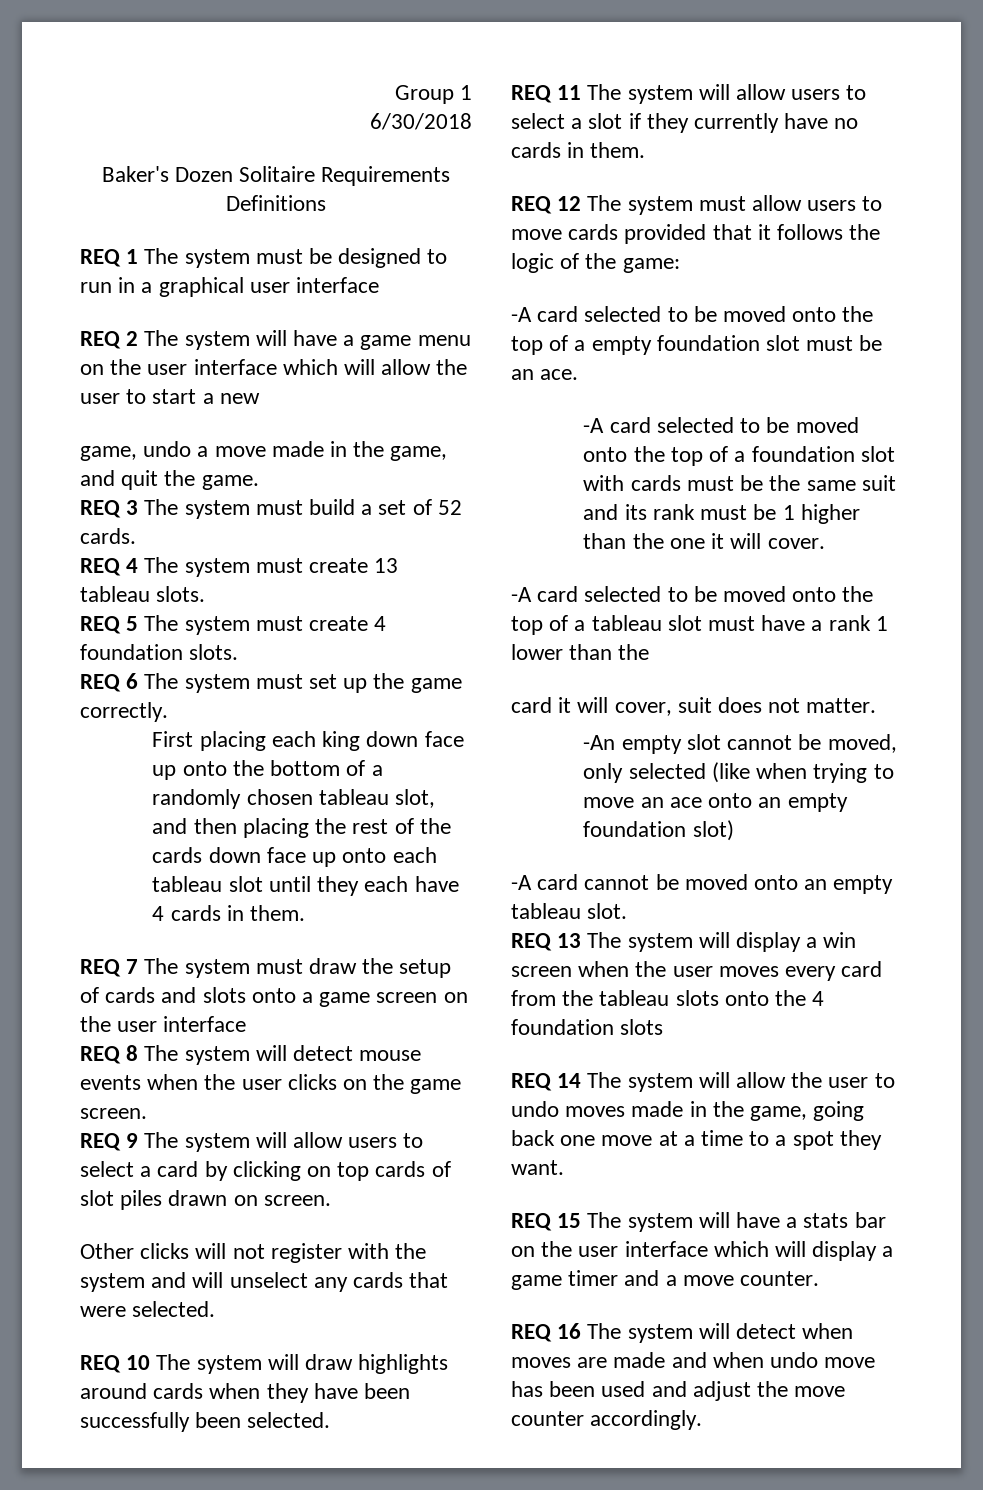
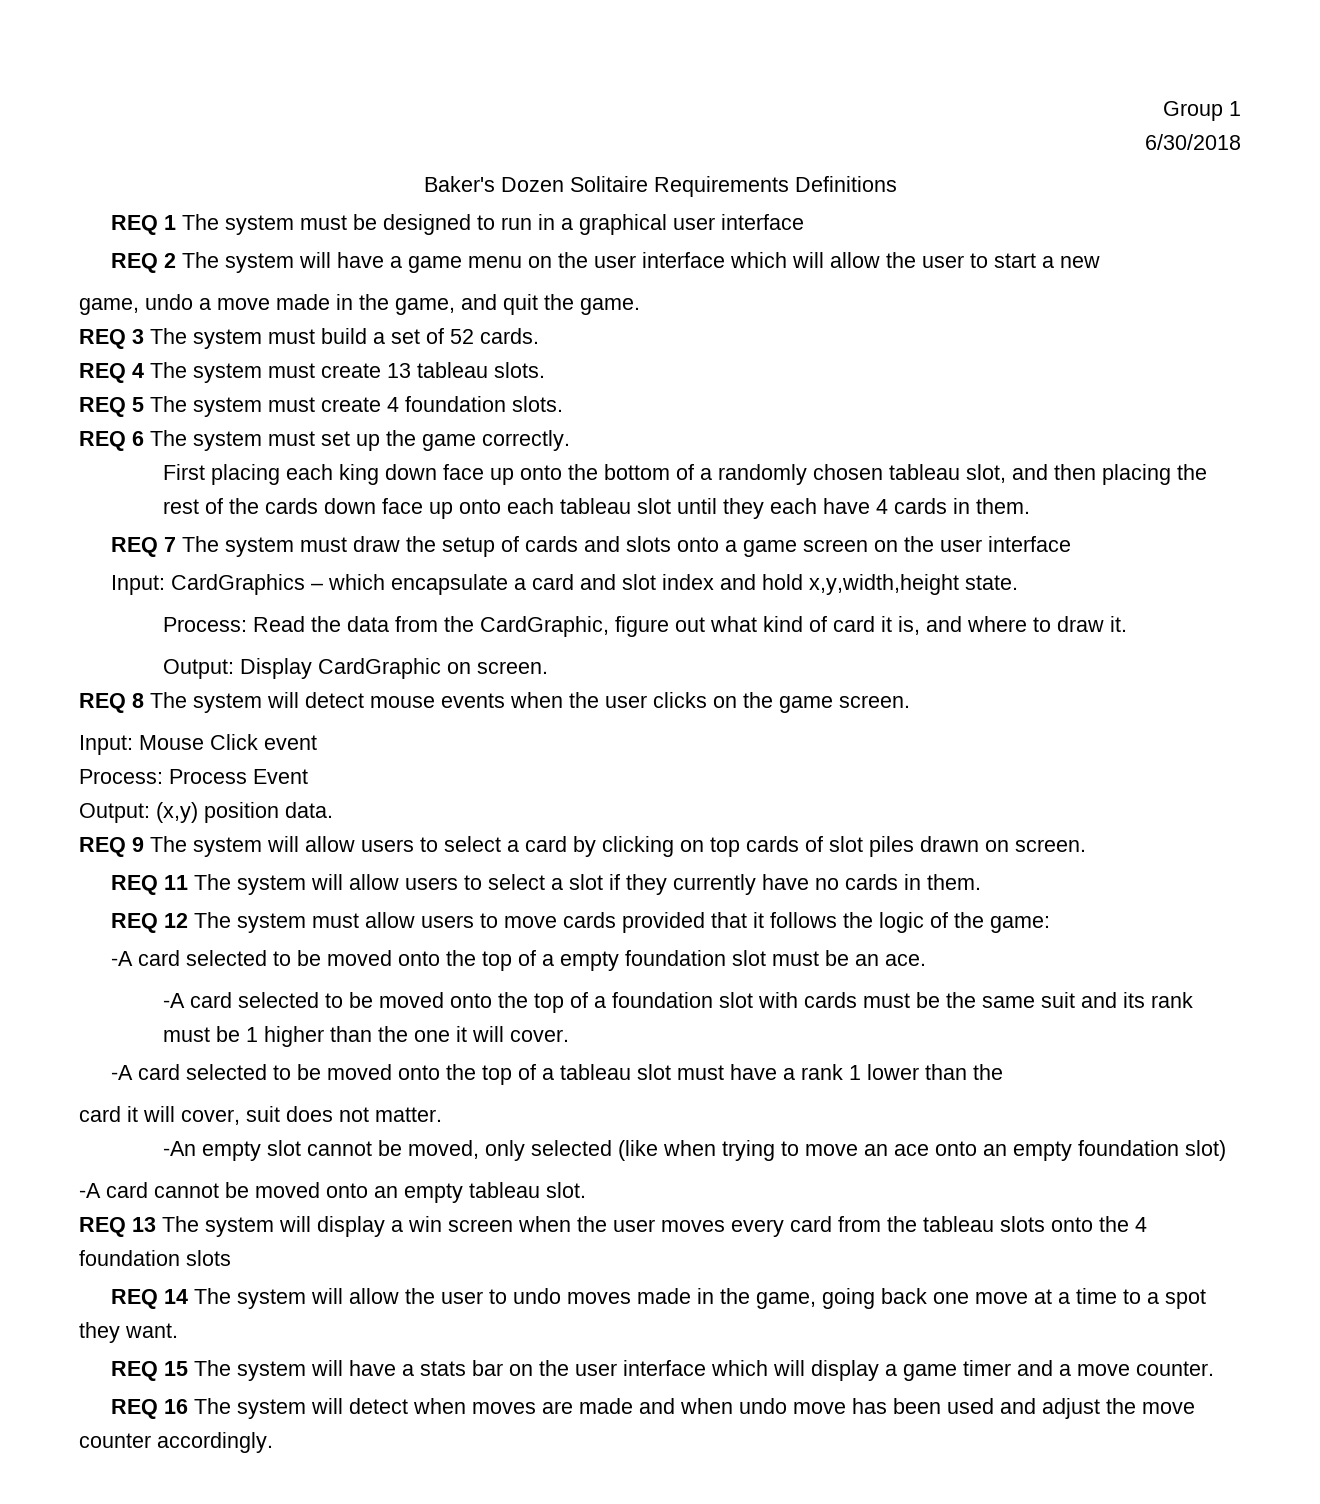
(247, 1024) none -> [111,574,1019,595] [162,616,1127,637] [162,658,548,679] // Input: CardGraphics – which encapsulate a card and slot index and hold x,y,width,height state. // Process: Read the data from the CardGraphic, figure out what kind of card it is, and where to draw it. // Output: Display CardGraphic on screen.
(147, 1113) none -> [79,734,317,755] [79,769,308,784] [79,802,333,823] // Input: Mouse Click event // Process: Process Event // Output: (x,y) position data.
[80,1243,427,1263] [80,1272,449,1292] [80,1301,216,1317] [80,1354,449,1374] [80,1383,411,1403] [80,1412,331,1432] // Other clicks will not register with the system and will unselect any cards that were selected. // REQ 10 The system will draw highlights around cards when they have been successfully been selected. -> (1086, 845) none

